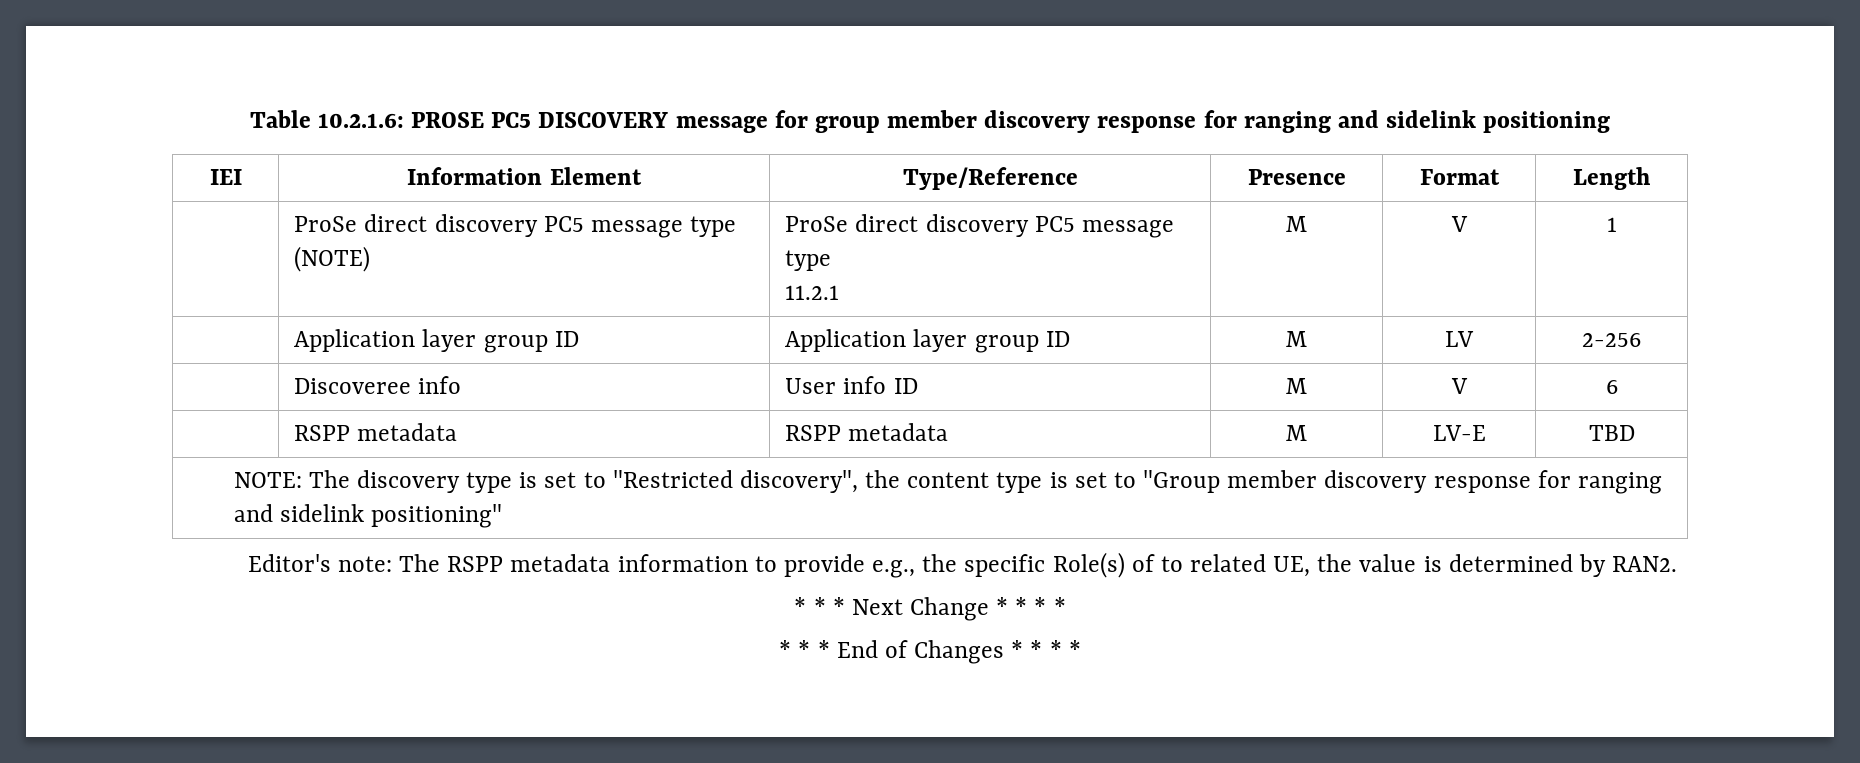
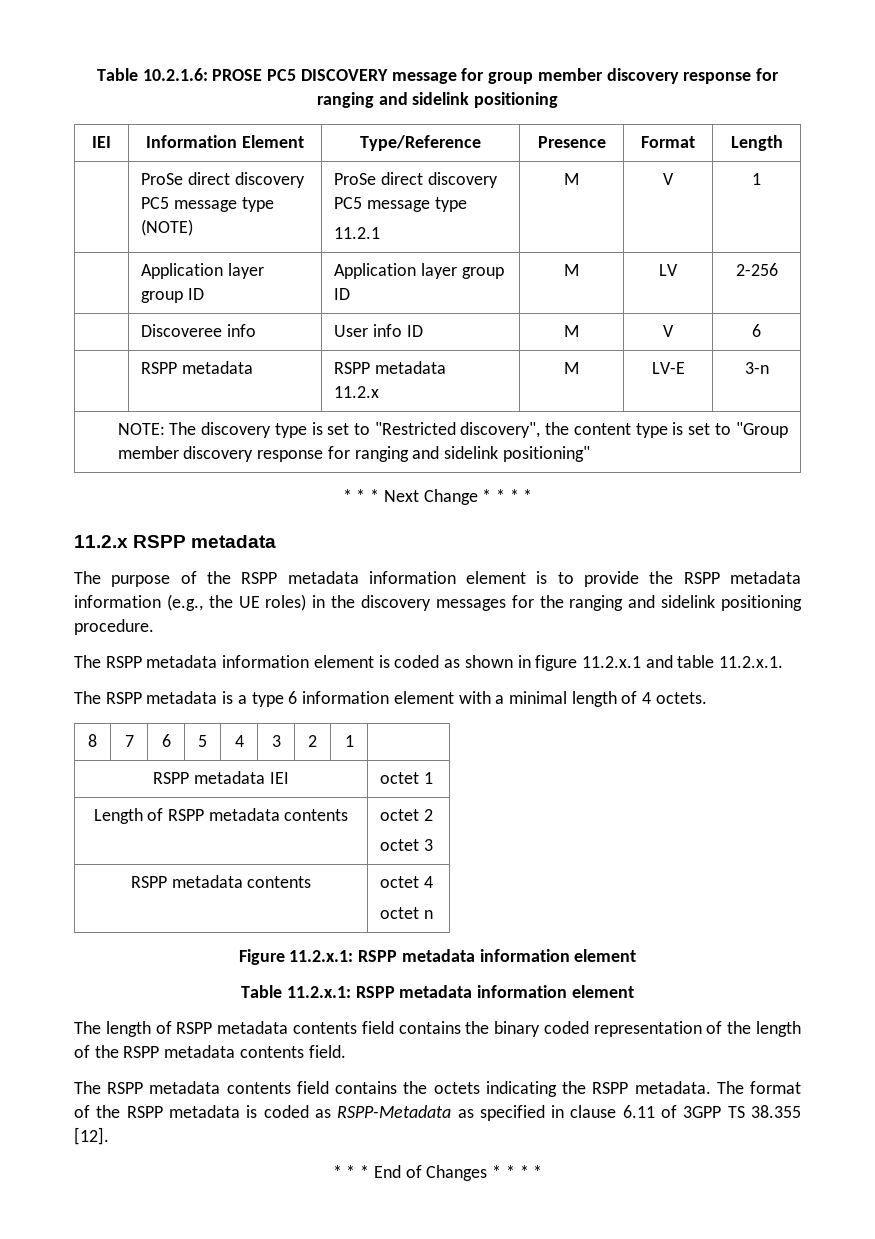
(949, 432) none -> [334,386,380,398] // 11.2.x
[1588,425,1635,441] TBD -> [744,362,769,374] 3-n
[247,552,1678,578] // Editor's note: The RSPP metadata information to provide e.g., the specific Role(s) of to related UE, the value is determined by RAN2. -> (590, 454) none
(1066, 606) none -> [74,535,277,548] [74,571,801,587] [74,594,802,611] [74,619,154,635] [74,655,784,671] [74,691,707,707] [88,734,97,747] [124,735,134,747] [161,734,171,747] [198,735,207,747] [234,735,244,747] [271,735,281,747] [308,735,317,747] [344,735,354,747] [153,771,289,784] [380,772,434,784] [93,808,349,824] [380,809,434,821] [380,839,434,851] [130,875,312,888] [380,876,434,888] [380,907,434,919] [238,949,637,965] [241,985,634,998] [74,1021,802,1037] [74,1045,346,1058] [74,1081,802,1097] [74,1105,801,1121] [74,1127,109,1145] // 11.2.x RSPP metadata // The purpose of the RSPP metadata information element is to provide the RSPP metadata information (e.g., the UE roles) in the discovery messages for the ranging and sidelink positioning procedure. // The RSPP metadata information element is coded as shown in figure 11.2.x.1 and table 11.2.x.1. // The RSPP metadata is a type 6 information element with a minimal length of 4 octets. // 8 | 7 | 6 | 5 | 4 | 3 | 2 | 1 | // RSPP metadata IEI | octet 1 // Length of RSPP metadata contents | octet 2 // octet 3 // RSPP metadata contents | octet 4 // octet n // Figure 11.2.x.1: RSPP metadata information element // Table 11.2.x.1: RSPP metadata information element // The length of RSPP metadata contents field contains the binary coded representation of the length of the RSPP metadata contents field. // The RSPP metadata contents field contains the octets indicating the RSPP metadata. The format of the RSPP metadata is coded as RSPP-Metadata as specified in clause 6.11 of 3GPP TS 38.355 [12].

